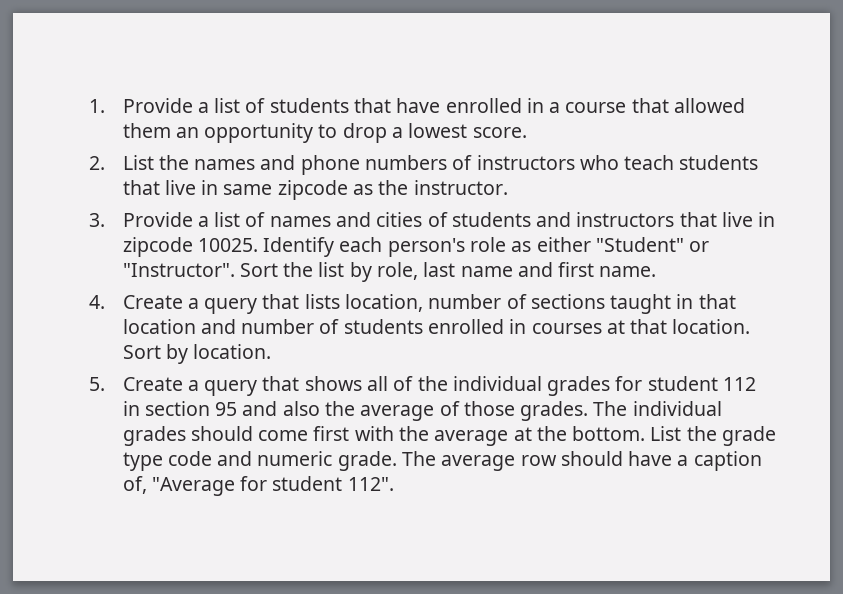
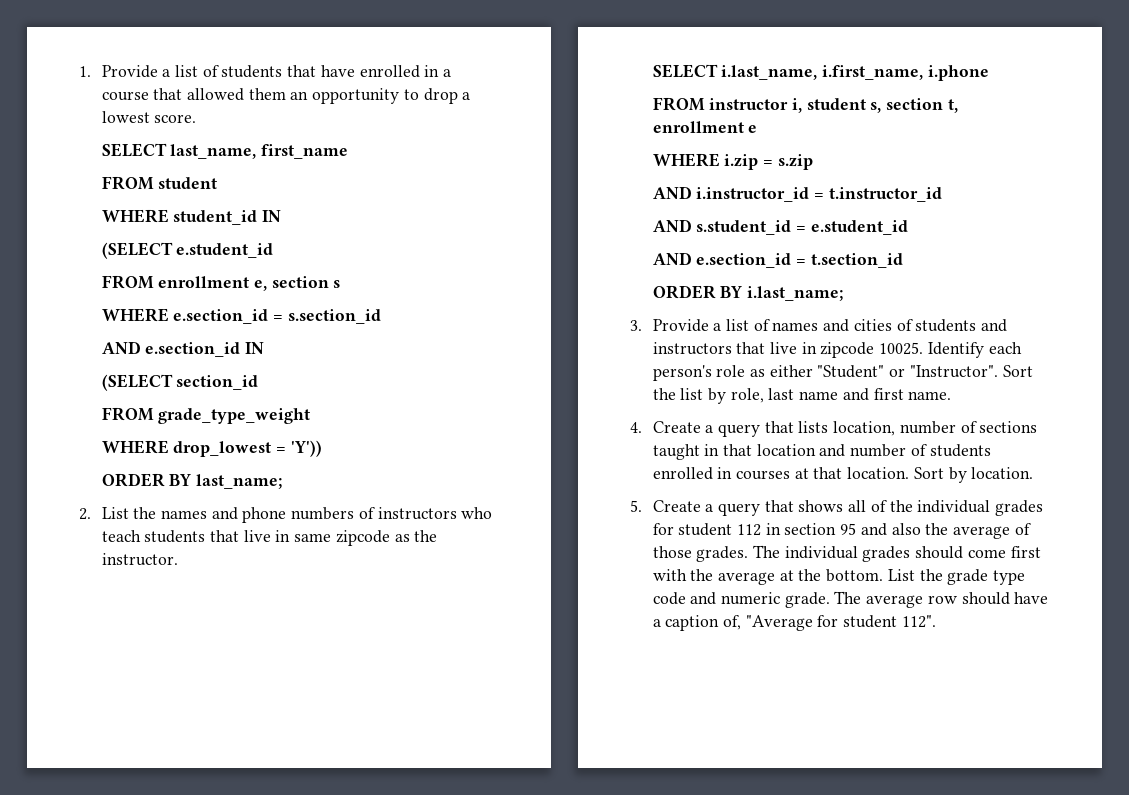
(527, 132) none -> [101,143,348,159] [101,176,218,190] [101,209,281,225] [101,242,274,259] [101,275,341,291] [101,308,381,324] [101,341,264,357] [101,374,259,391] [101,407,311,424] [101,440,322,457] [101,473,282,489] // SELECT last_name, first_name // FROM student // WHERE student_id IN // (SELECT e.student_id // FROM enrollment e, section s // WHERE e.section_id = s.section_id // AND e.section_id IN // (SELECT section_id // FROM grade_type_weight // WHERE drop_lowest = 'Y')) // ORDER BY last_name;
(508, 187) none -> [652,64,989,81] [652,97,958,113] [652,121,758,133] [652,153,813,170] [652,186,942,202] [652,219,908,235] [652,252,903,268] [652,285,843,301] // SELECT i.last_name, i.first_name, i.phone // FROM instructor i, student s, section t, enrollment e // WHERE i.zip = s.zip // AND i.instructor_id = t.instructor_id // AND s.student_id = e.student_id // AND e.section_id = t.section_id // ORDER BY i.last_name;

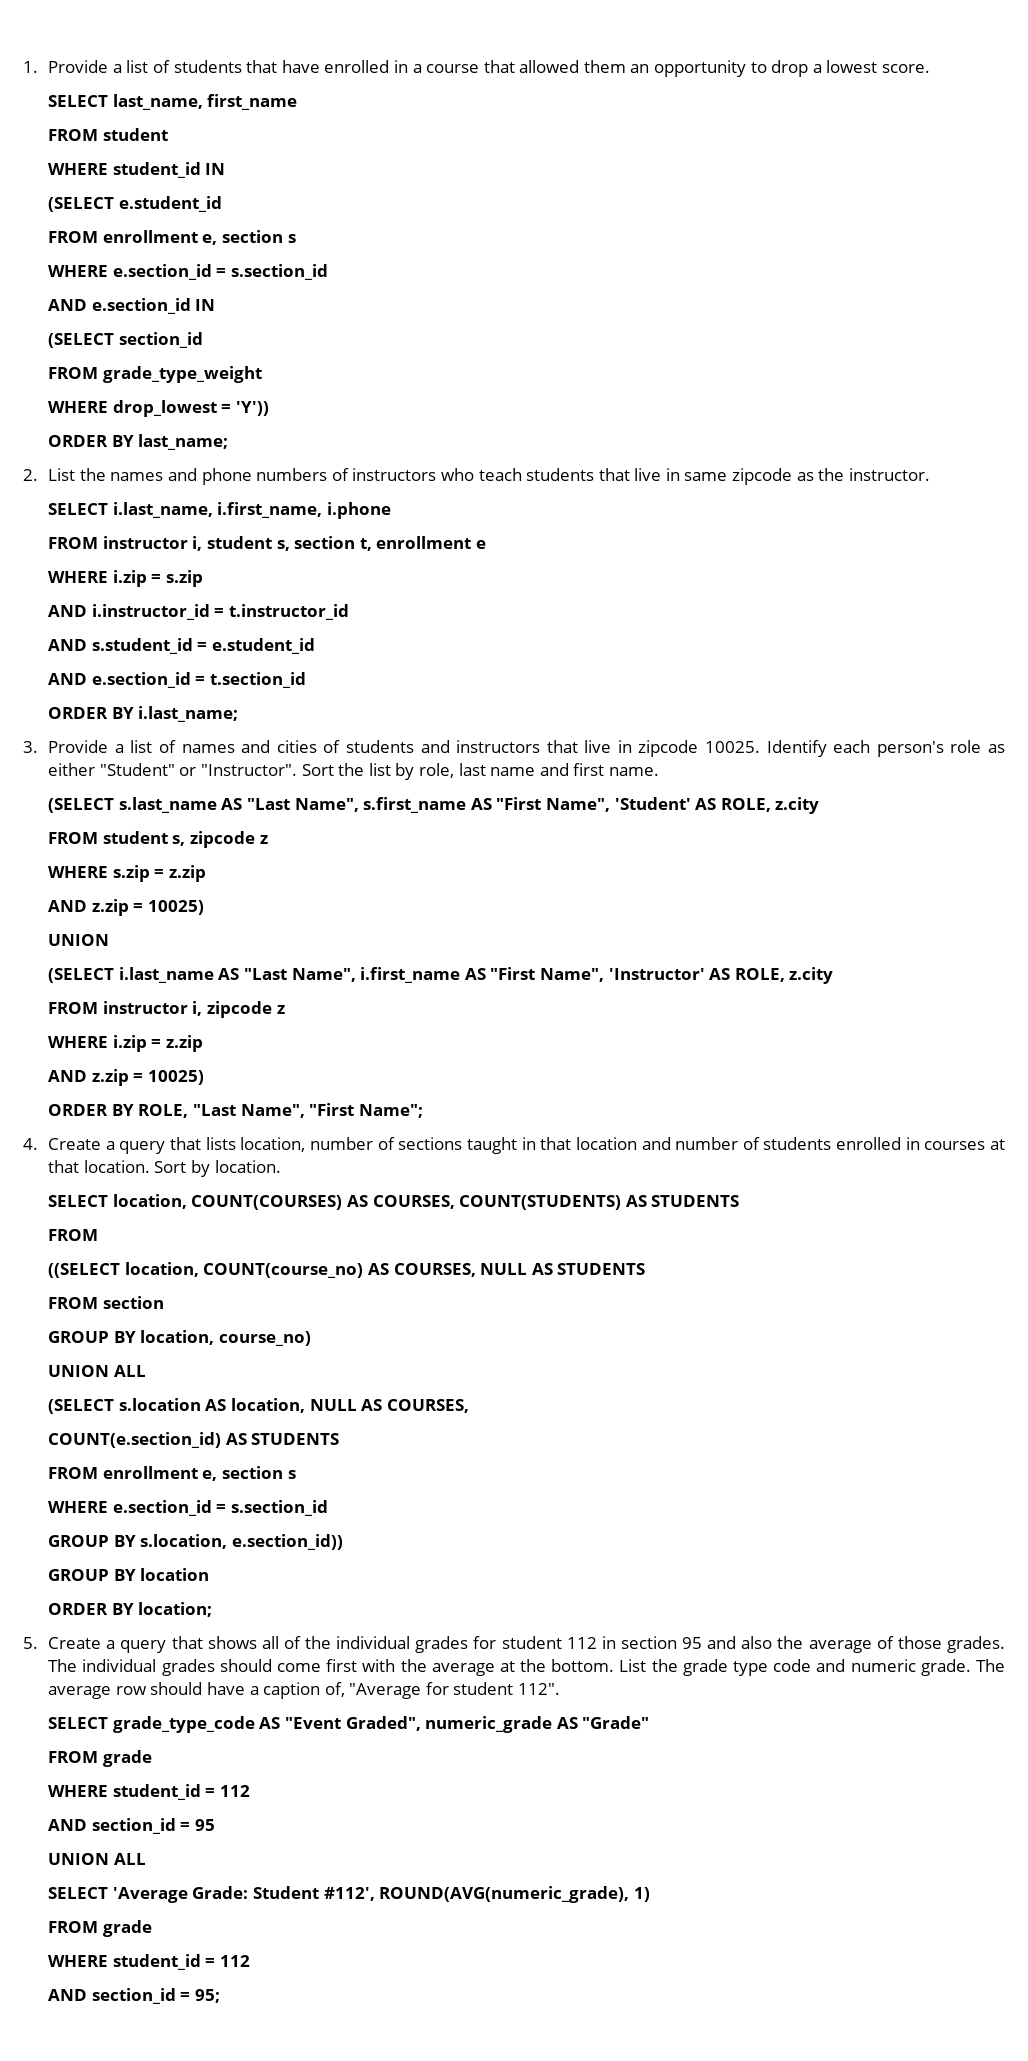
(952, 395) none -> [48,797,820,814] [48,831,268,848] [48,865,206,882] [48,899,204,916] [48,934,110,946] [48,967,834,984] [48,1001,285,1018] [48,1035,203,1052] [48,1069,204,1086] [48,1103,423,1118] // (SELECT s.last_name AS "Last Name", s.first_name AS "First Name", 'Student' AS ROLE, z.city // FROM student s, zipcode z // WHERE s.zip = z.zip // AND z.zip = 10025) // UNION // (SELECT i.last_name AS "Last Name", i.first_name AS "First Name", 'Instructor' AS ROLE, z.city // FROM instructor i, zipcode z // WHERE i.zip = z.zip // AND z.zip = 10025) // ORDER BY ROLE, "Last Name", "First Name";
(1034, 473) none -> [48,1194,740,1210] [48,1229,99,1241] [48,1262,646,1278] [48,1296,164,1309] [48,1330,311,1346] [48,1365,146,1377] [48,1398,469,1414] [48,1432,340,1448] [48,1466,296,1481] [48,1500,328,1516] [48,1534,343,1550] [48,1568,210,1581] [48,1602,213,1617] // SELECT location, COUNT(COURSES) AS COURSES, COUNT(STUDENTS) AS STUDENTS // FROM // ((SELECT location, COUNT(course_no) AS COURSES, NULL AS STUDENTS // FROM section // GROUP BY location, course_no) // UNION ALL // (SELECT s.location AS location, NULL AS COURSES, // COUNT(e.section_id) AS STUDENTS // FROM enrollment e, section s // WHERE e.section_id = s.section_id // GROUP BY s.location, e.section_id)) // GROUP BY location // ORDER BY location;
(936, 621) none -> [48,1716,650,1733] [48,1750,152,1767] [48,1784,250,1800] [48,1818,215,1834] [48,1853,146,1865] [48,1886,650,1903] [48,1920,152,1937] [48,1954,250,1970] [48,1988,220,2004] // SELECT grade_type_code AS "Event Graded", numeric_grade AS "Grade" // FROM grade // WHERE student_id = 112 // AND section_id = 95 // UNION ALL // SELECT 'Average Grade: Student #112', ROUND(AVG(numeric_grade), 1) // FROM grade // WHERE student_id = 112 // AND section_id = 95;

